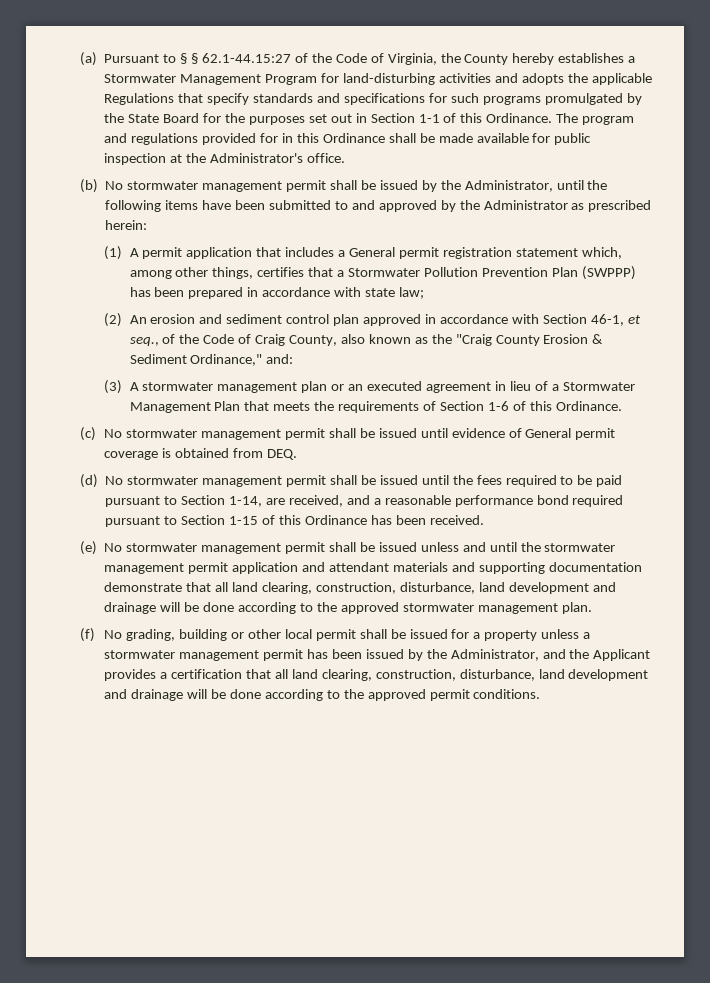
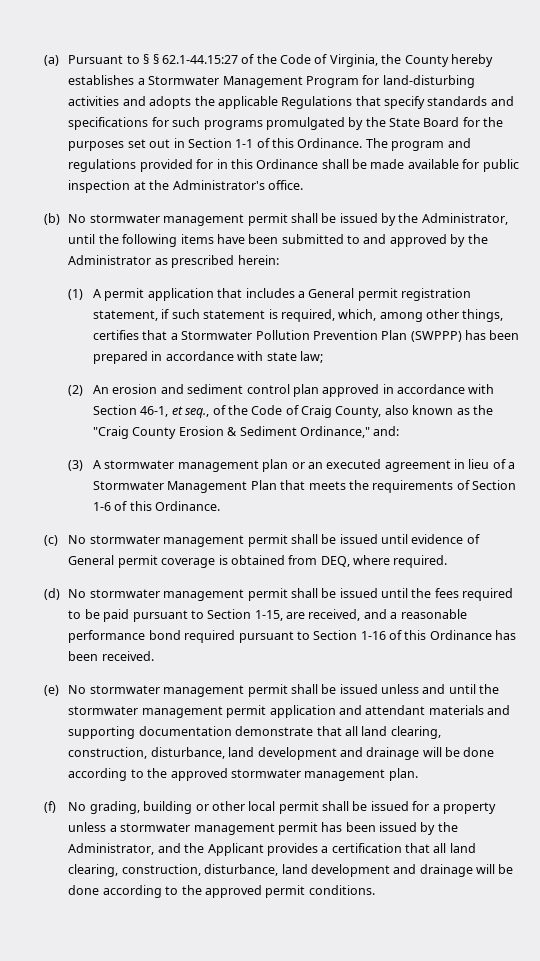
[515,248,578,257] statement -> [93,309,335,322] statement, if such statement is required,
[266,449,297,460] DEQ. -> [320,555,448,568] DEQ, where required.
[229,496,263,507] 1-14, -> [254,610,283,621] 1-15,
[229,516,259,525] 1-15 -> [360,631,386,640] 1-16

